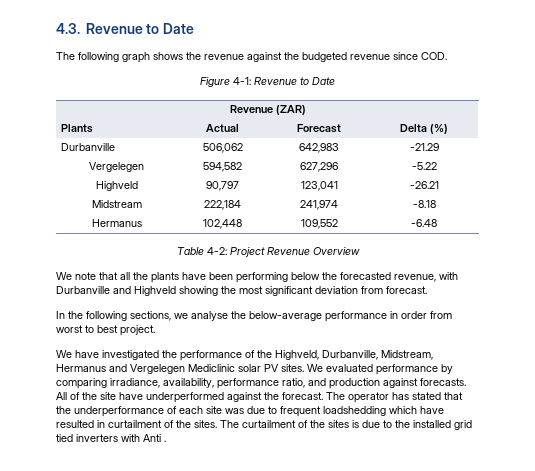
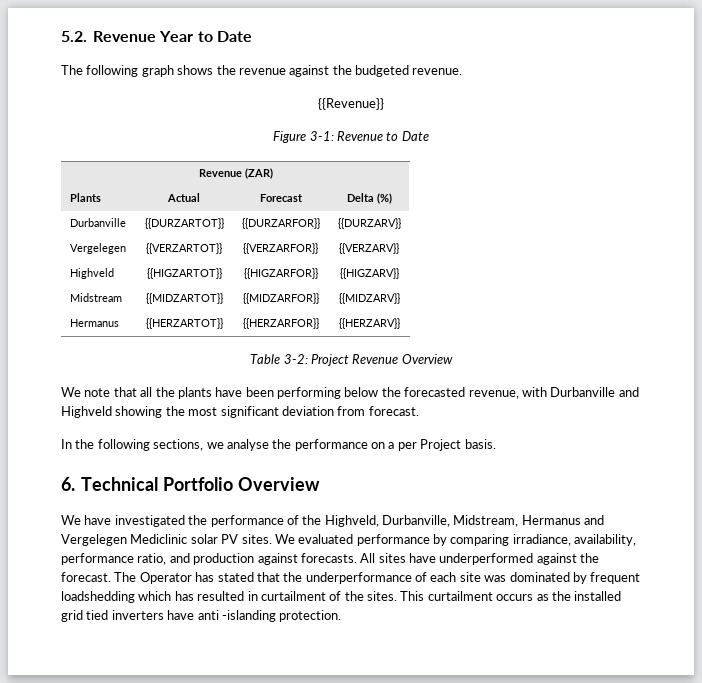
[56,23,143,34] 4.3. Revenue -> [61,31,194,42] 5.2. Revenue Year
[350,52,447,60] revenue since COD. -> [412,68,463,75] [318,98,384,110] revenue. // {{Revenue}}
[233,77,251,85] 4-1: -> [309,131,334,141] 3-1:
[202,143,243,153] [299,143,339,153] [409,143,439,151] [89,162,144,172] [203,162,243,172] [300,162,338,172] [411,162,437,170] [95,181,138,191] [206,181,240,191] [300,181,338,191] [409,181,439,189] [91,200,142,208] [204,200,242,210] [300,200,338,210] [412,200,436,208] [91,219,142,227] [203,219,243,229] [300,219,338,229] [411,219,437,227] 506,062 | 642,983 | -21.29 // Vergelegen | 594,582 | 627,296 | -5.22 // Highveld | 90,797 | 123,041 | -26.21 // Midstream | 222,184 | 241,974 | -8.18 // Hermanus | 102,448 | 109,552 | -6.48 -> [144,218,224,229] [241,218,320,229] [337,218,401,229] [69,243,126,254] [146,243,222,254] [243,243,318,254] [339,243,399,254] [69,268,114,279] [146,268,222,279] [243,268,318,279] [339,268,399,279] [69,293,122,302] [145,293,223,304] [242,293,319,304] [338,293,400,304] [69,319,119,327] [145,318,223,329] [242,318,319,329] [338,318,400,329] {{DURZARTOT}} | {{DURZARFOR}} | {{DURZARV}} // Vergelegen | {{VERZARTOT}} | {{VERZARFOR}} | {{VERZARV}} // Highveld | {{HIGZARTOT}} | {{HIGZARFOR}} | {{HIGZARV}} // Midstream | {{MIDZARTOT}} | {{MIDZARFOR}} | {{MIDZARV}} // Hermanus | {{HERZARTOT}} | {{HERZARFOR}} | {{HERZARV}}
[206,247,227,255] 4-2: -> [283,354,308,364] 3-2:
[249,311,452,322] [56,325,155,336] below-average performance in order from worst to best project. -> [294,439,496,451] [61,477,320,491] performance on a per Project basis. // 6. Technical Portfolio Overview
[70,392,116,400] of the site -> [378,553,406,563] sites
[348,392,389,403] operator -> [139,572,192,584] Operator
[247,406,277,414] due to -> [509,572,587,584] dominated by
[420,406,444,414] have -> [174,591,194,601] has
[220,420,392,428] The curtailment of the sites is due to -> [400,591,549,601] This curtailment occurs as
[121,434,166,442] with Anti . -> [167,610,342,622] have anti -islanding protection.

